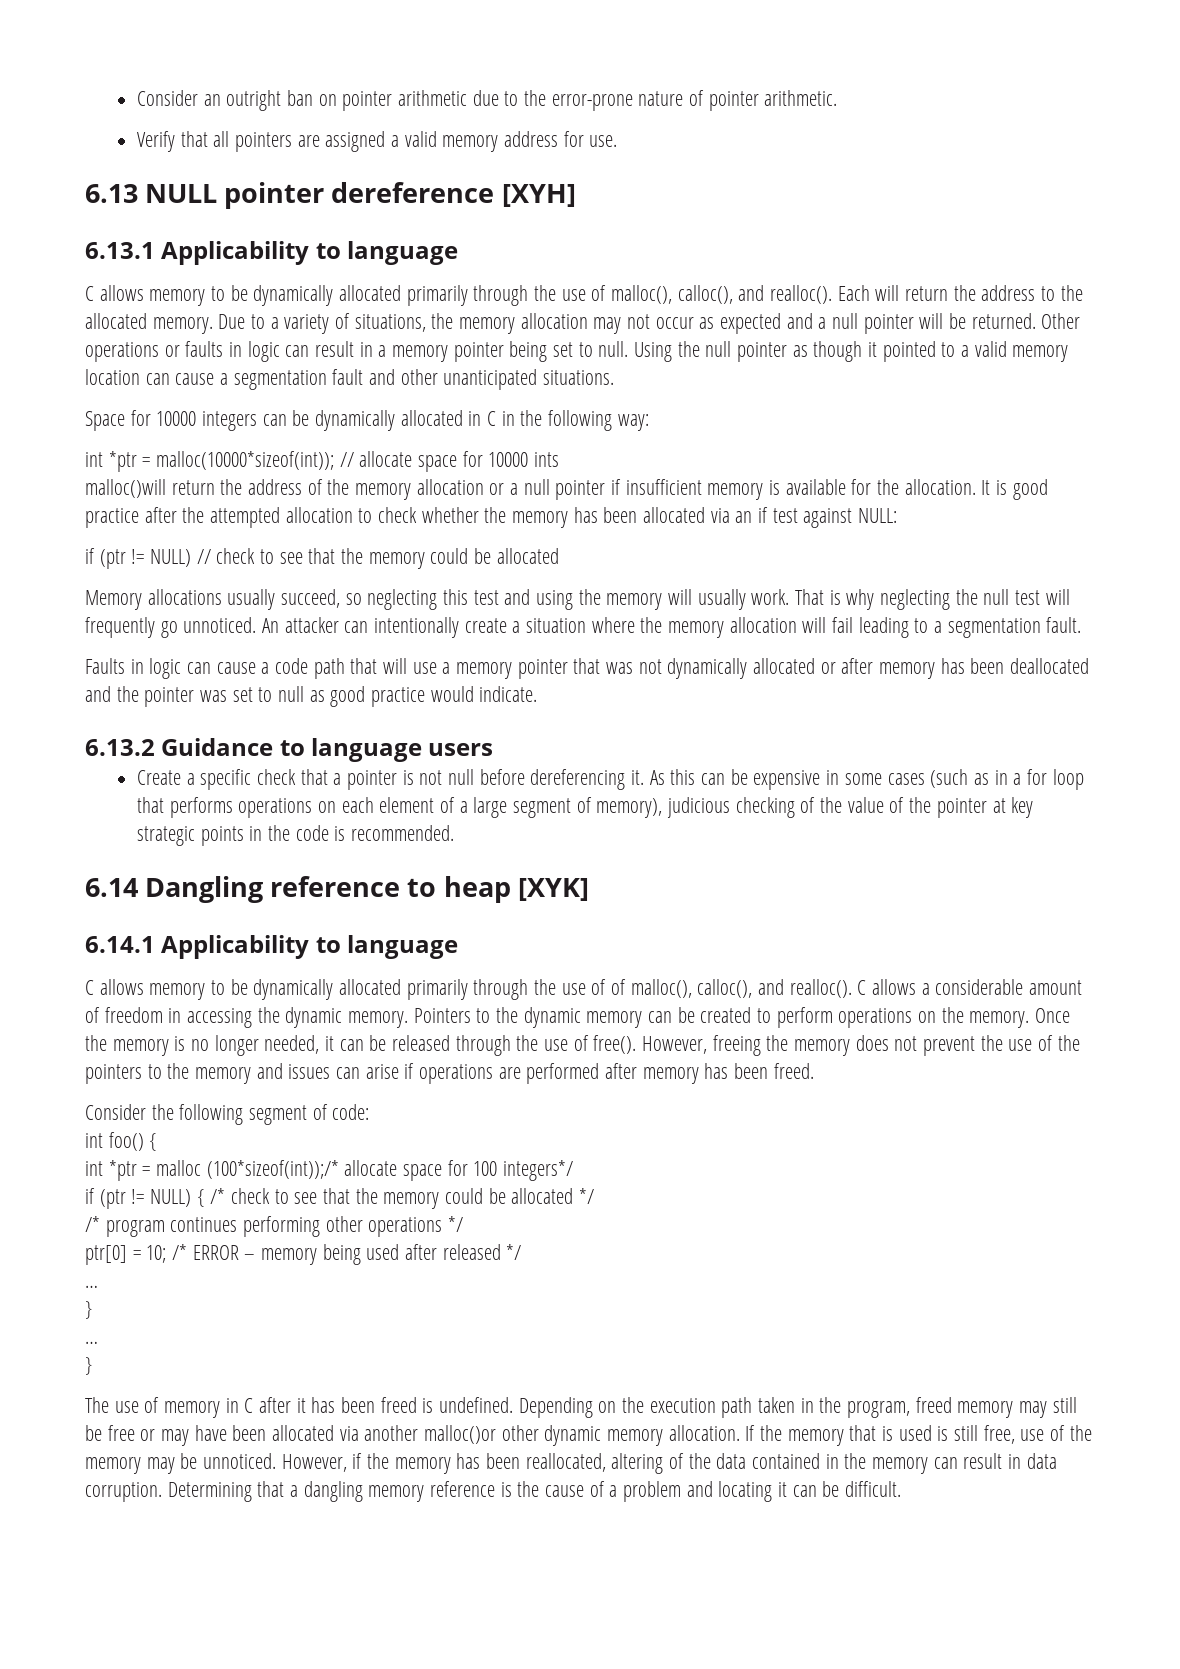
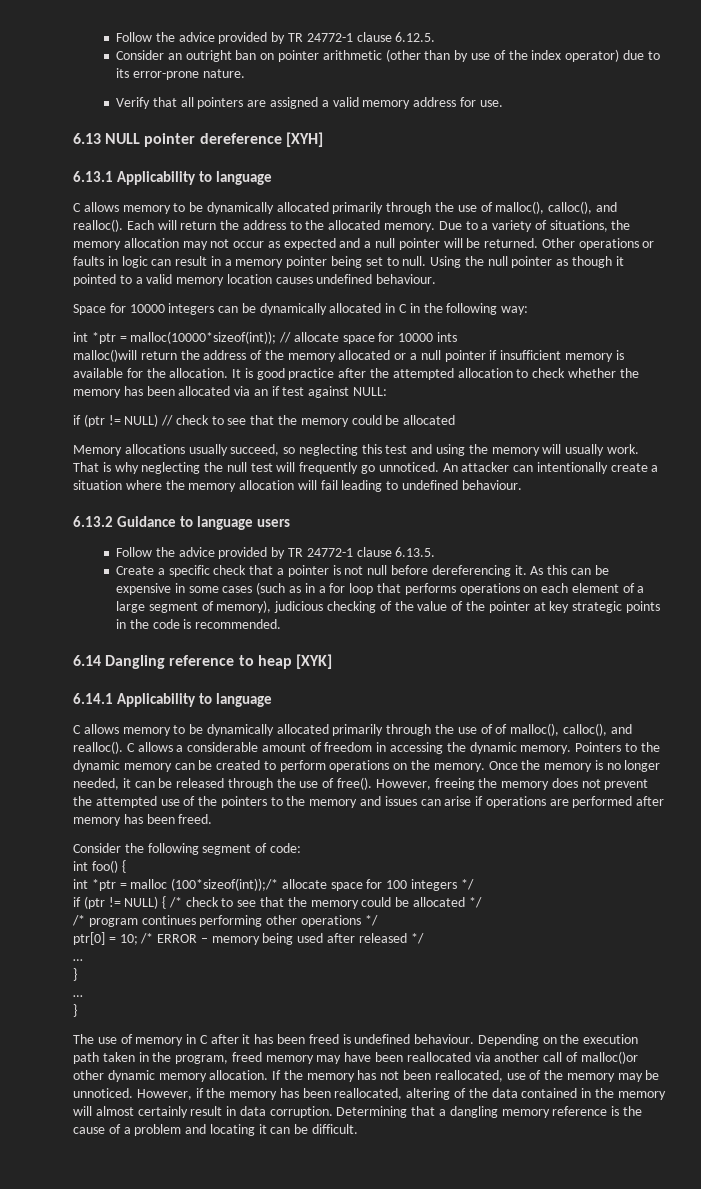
(137, 98) none -> [116,32,436,44] Follow the advice provided by TR 24772-1 clause 6.12.5. //
[472,90,838,111] due to the error-prone nature of pointer arithmetic. -> [385,49,660,62] [116,68,245,80] (other than by use of the index operator) due to its error-prone nature.
[145,369,615,390] can cause a segmentation fault and other unanticipated situations. -> [275,274,437,284] causes undefined behaviour.
[416,479,484,495] allocation -> [338,350,391,360] allocated
[934,617,1082,638] [85,658,1090,679] [85,686,538,707] a segmentation fault. // Faults in logic can cause a code path that will use a memory pointer that was not dynamically allocated or after memory has been deallocated and the pointer was set to null as good practice would indicate. -> [402,480,522,490] undefined behaviour.
(494, 749) none -> [116,547,436,559] // Follow the advice provided by TR 24772-1 clause 6.13.5.
(1003, 1043) none -> [95,796,157,808] attempted
[503,1160,574,1181] integers*/ -> [411,879,474,891] integers */
[439,1397,514,1413] undefined. -> [354,1034,475,1044] undefined behaviour.
[1052,1397,1077,1413] [85,1425,190,1446] still be free or may -> (342, 1059) none
[272,1425,335,1441] allocated -> [406,1052,471,1062] reallocated
(419, 1433) none -> [543,1052,578,1062] call of
[849,1425,1015,1444] that is used is still free, -> [357,1070,503,1082] has not been reallocated,
[933,1457,958,1469] can -> [73,1106,188,1118] will almost certainly

